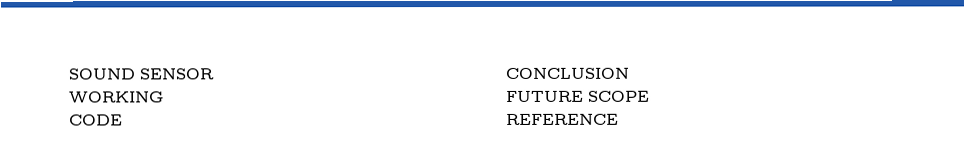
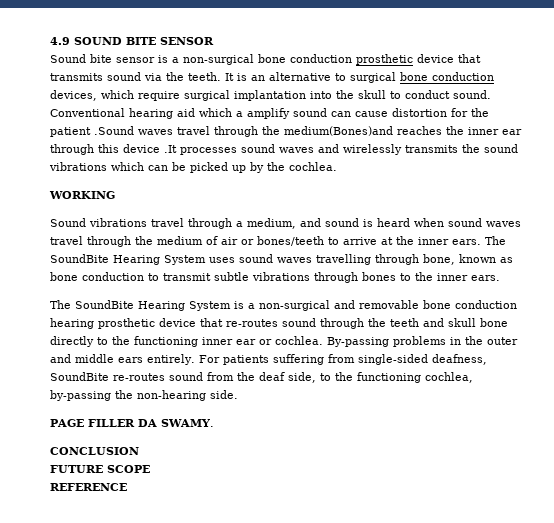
[68,68,214,80] [69,91,164,103] [69,114,123,126] SOUND SENSOR // WORKING // CODE -> [50,37,214,45] [50,54,481,65] [50,72,494,83] [50,90,491,101] [50,108,489,119] [50,126,522,137] [50,144,518,155] [49,162,337,173] [49,191,115,199] [50,218,521,229] [50,236,506,247] [50,254,513,265] [50,272,500,283] [50,300,517,311] [50,318,508,329] [50,336,518,347] [50,354,487,365] [50,372,473,383] [50,390,238,401] [50,419,214,427] 4.9 SOUND BITE SENSOR // Sound bite sensor is a non-surgical bone conduction prosthetic device that transmits sound via the teeth. It is an alternative to surgical bone conduction devices, which require surgical implantation into the skull to conduct sound. Conventional hearing aid which a amplify sound can cause distortion for the patient .Sound waves travel through the medium(Bones)and reaches the inner ear through this device .It processes sound waves and wirelessly transmits the sound vibrations which can be picked up by the cochlea. // WORKING // Sound vibrations travel through a medium, and sound is heard when sound waves travel through the medium of air or bones/teeth to arrive at the inner ears. The SoundBite Hearing System uses sound waves travelling through bone, known as bone conduction to transmit subtle vibrations through bones to the inner ears. // The SoundBite Hearing System is a non-surgical and removable bone conduction hearing prosthetic device that re-routes sound through the teeth and skull bone directly to the functioning inner ear or cochlea. By-passing problems in the outer and middle ears entirely. For patients suffering from single-sided deafness, SoundBite re-routes sound from the deaf side, to the functioning cochlea, by-passing the non-hearing side. // PAGE FILLER DA SWAMY.

